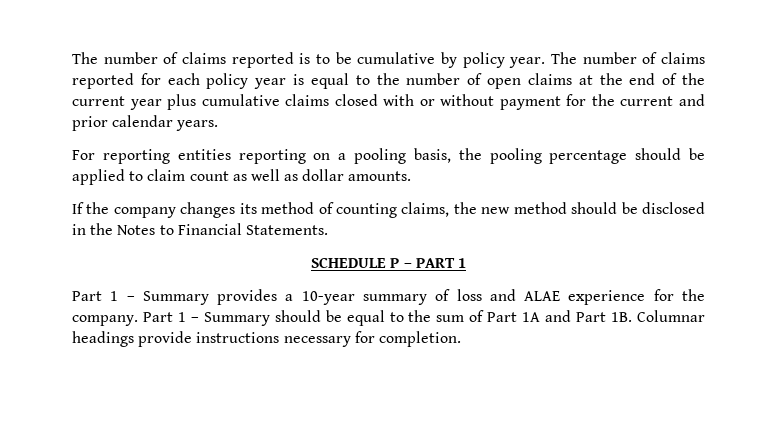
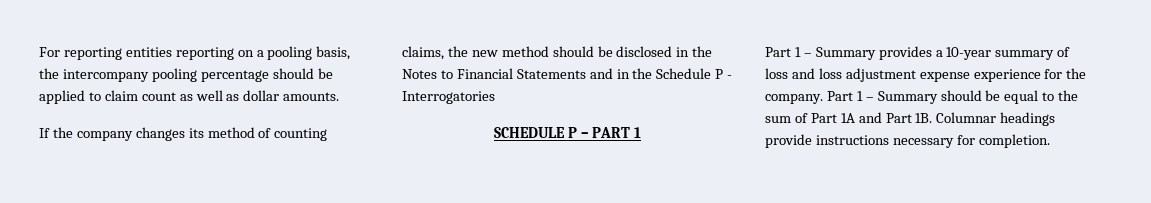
[72,52,705,68] [72,73,705,89] [72,94,706,110] [72,115,219,131] The number of claims reported is to be cumulative by policy year. The number of claims reported for each policy year is equal to the number of open claims at the end of the current year plus cumulative claims closed with or without payment for the current and prior calendar years. // -> (39, 52) none
(482, 154) none -> [62,69,149,82] intercompany
[245,225,328,235] Statements. -> [516,68,733,79] [402,91,495,104] Statements and in the Schedule P - Interrogatories
[524,291,561,301] ALAE -> [818,68,970,82] loss adjustment expense

